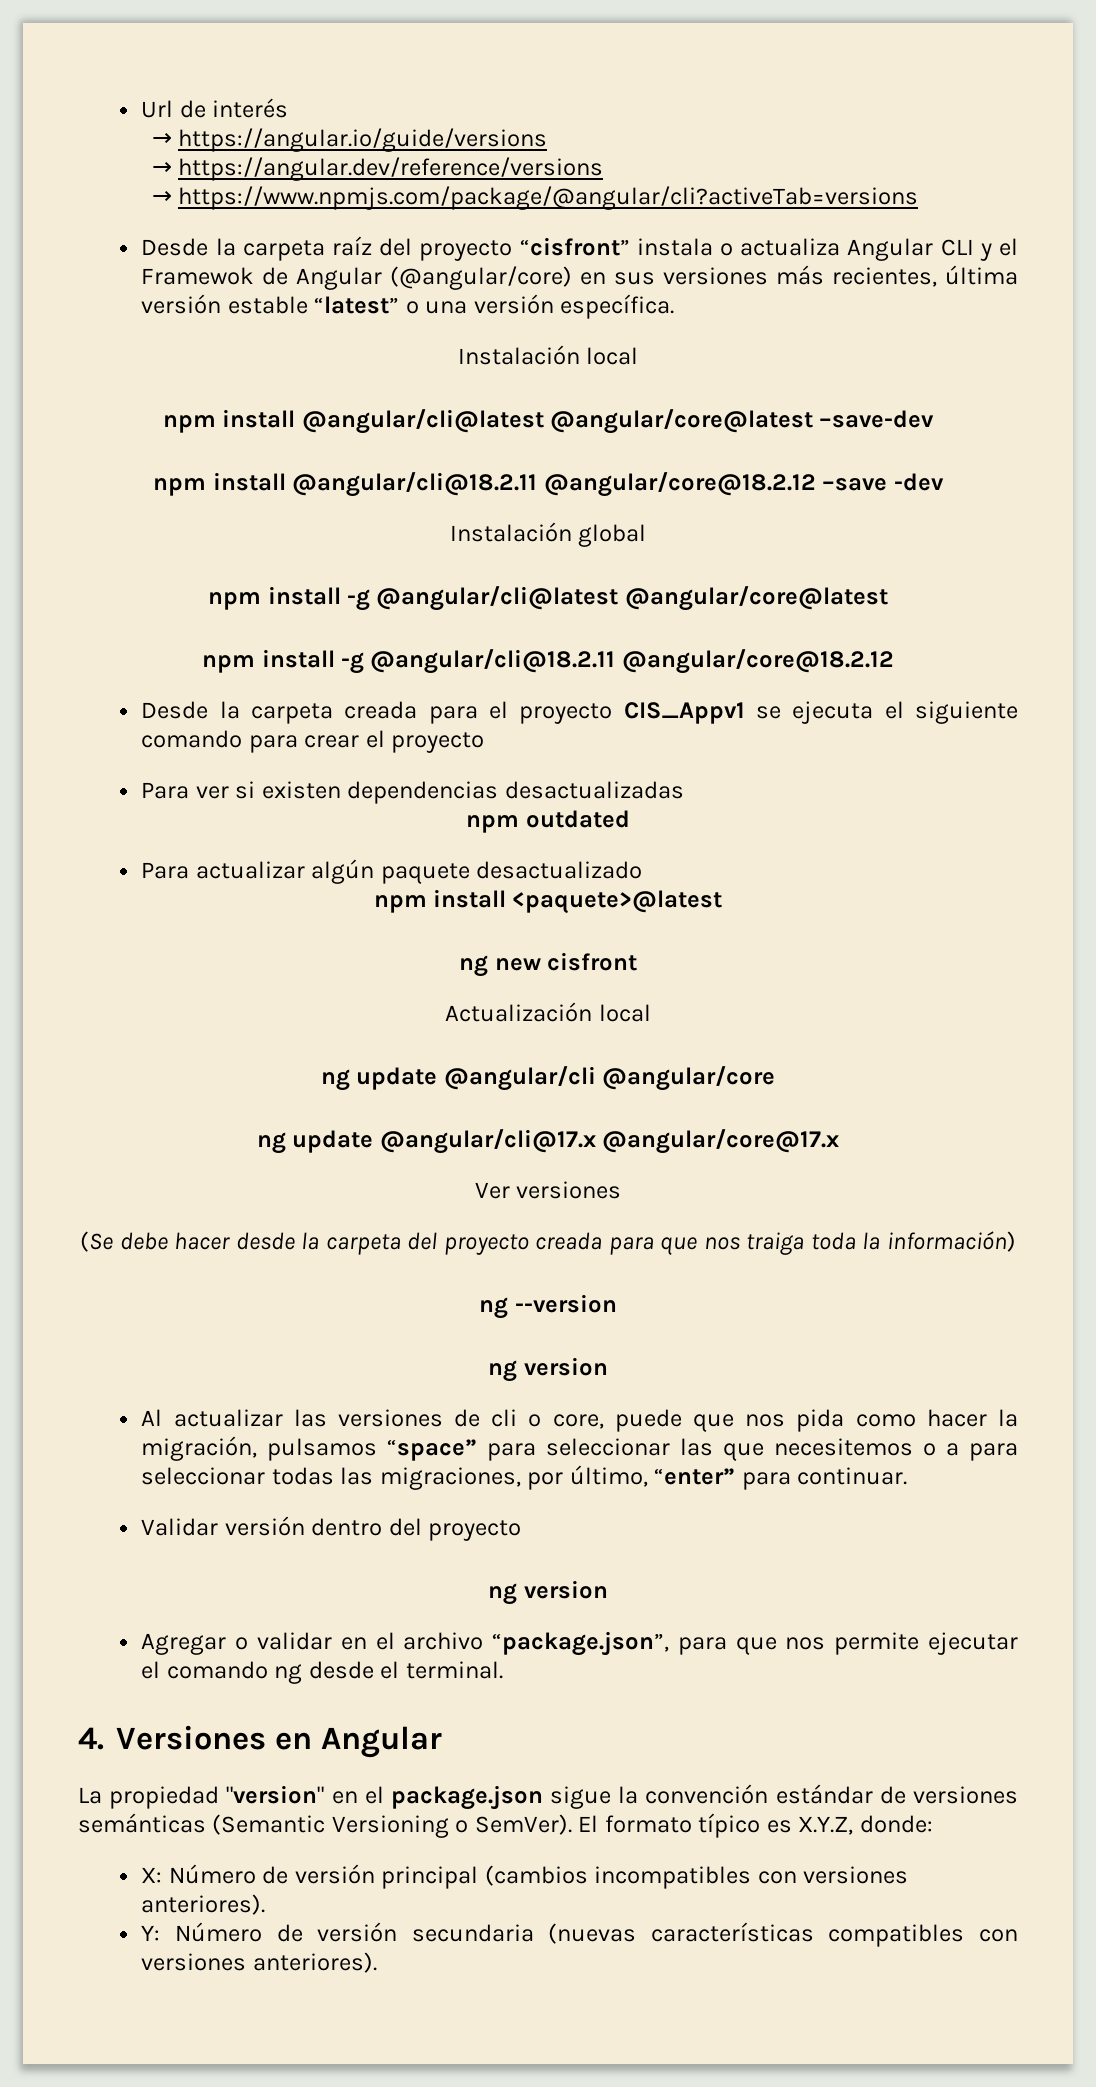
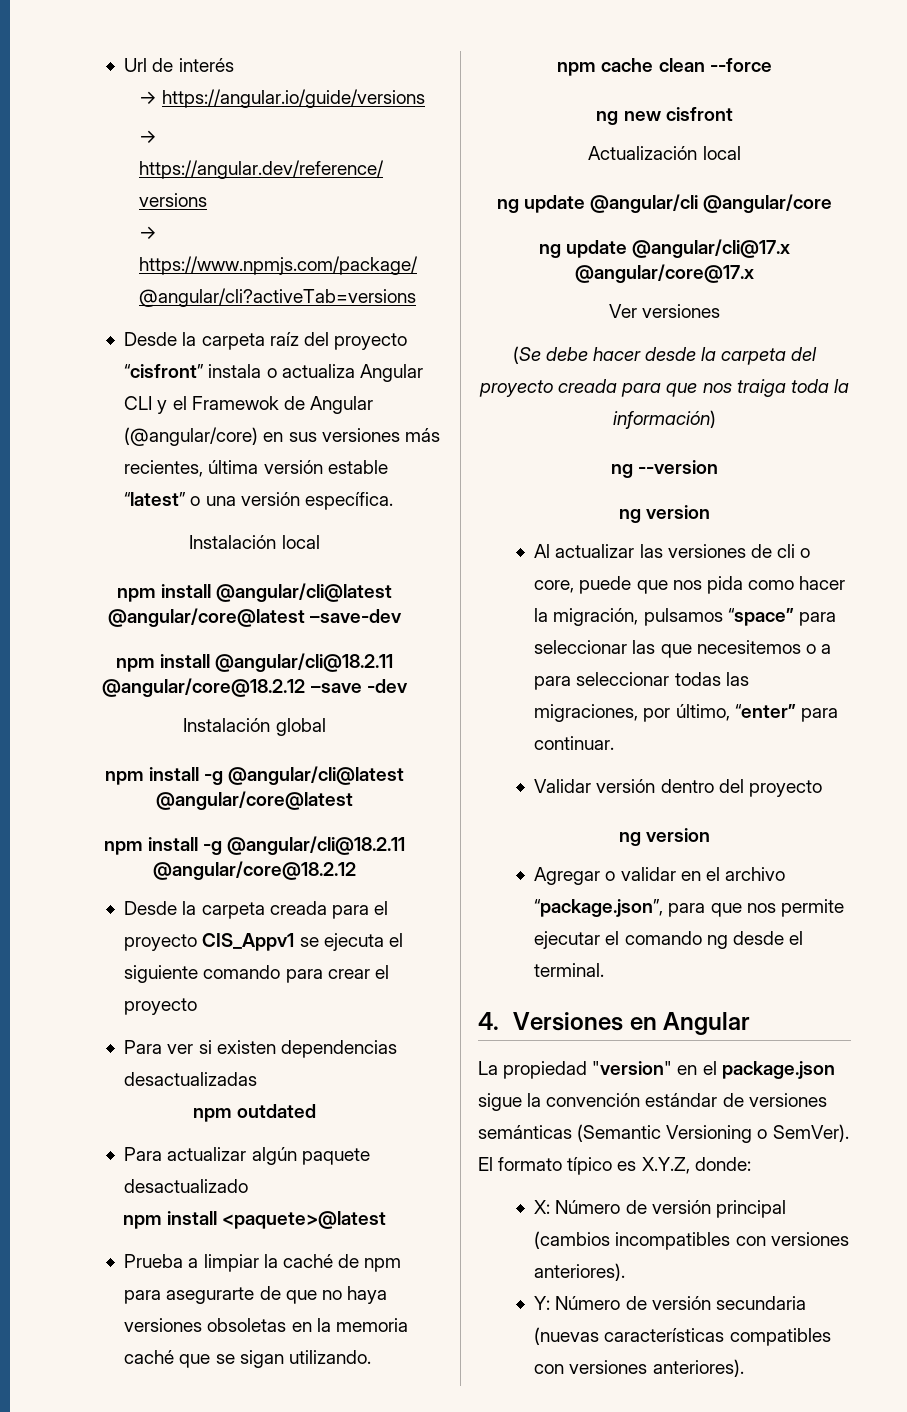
(723, 902) none -> [124,1254,402,1272] [124,1286,387,1304] [124,1318,408,1332] [124,1350,371,1368] [557,58,772,76] // Prueba a limpiar la caché de npm para asegurarte de que no haya versiones obsoletas en la memoria caché que se sigan utilizando. // npm cache clean --force

